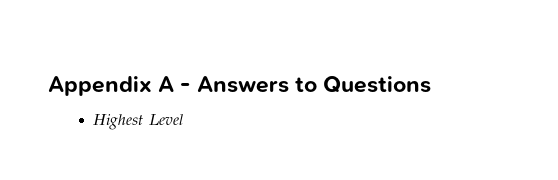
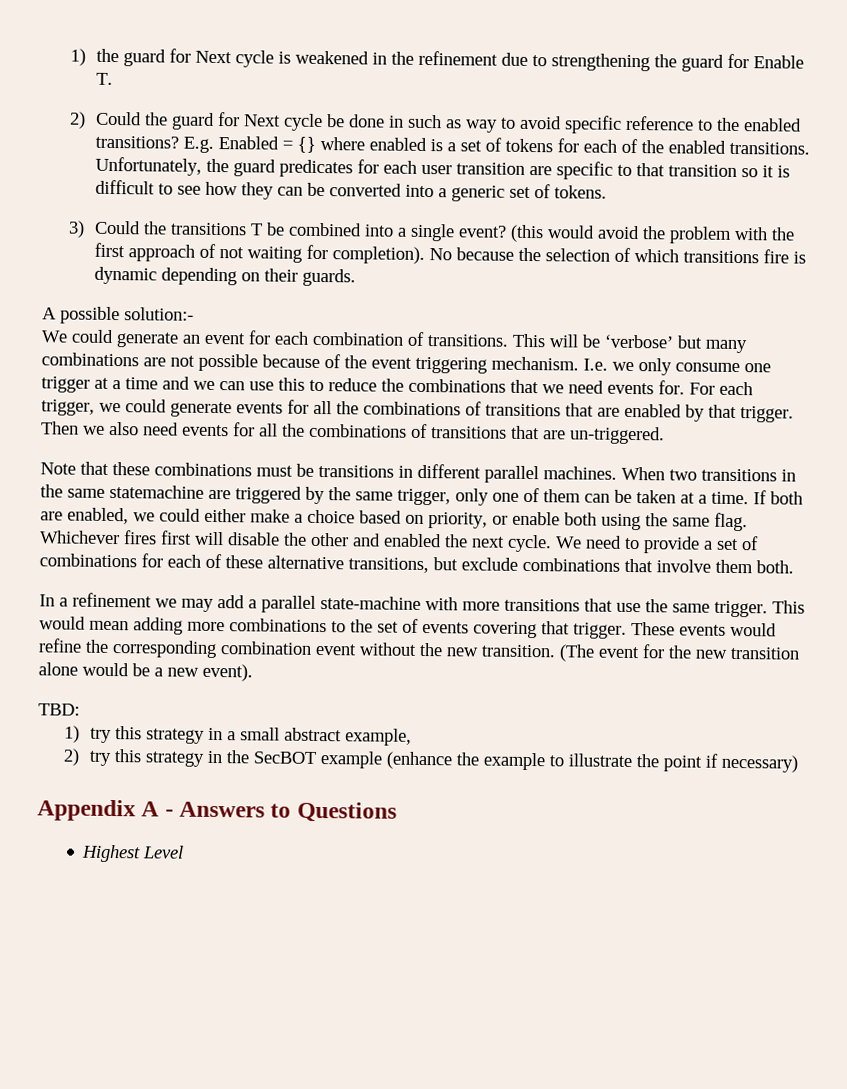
(48, 86) none -> [70,48,805,72] [96,72,114,86] [69,111,803,134] [95,135,811,155] [95,156,791,180] [95,179,608,202] [68,220,796,244] [94,242,807,265] [94,266,357,287] [42,306,194,325] [41,329,747,354] [41,352,771,376] [41,376,753,396] [41,399,794,423] [41,421,665,445] [40,461,796,484] [40,484,803,506] [40,507,748,532] [39,530,759,554] [39,553,794,574] [39,592,805,618] [39,616,777,639] [38,638,800,662] [38,662,253,682] [38,703,80,716] [64,725,413,746] [63,748,799,773] 1) the guard for Next cycle is weakened in the refinement due to strengthening the guard for Enable T. // 2) Could the guard for Next cycle be done in such as way to avoid specific reference to the enabled transitions? E.g. Enabled = {} where enabled is a set of tokens for each of the enabled transitions. Unfortunately, the guard predicates for each user transition are specific to that transition so it is difficult to see how they can be converted into a generic set of tokens. // 3) Could the transitions T be combined into a single event? (this would avoid the problem with the first approach of not waiting for completion). No because the selection of which transitions fire is dynamic depending on their guards. // A possible solution:- // We could generate an event for each combination of transitions. This will be ‘verbose’ but many combinations are not possible because of the event triggering mechanism. I.e. we only consume one trigger at a time and we can use this to reduce the combinations that we need events for. For each trigger, we could generate events for all the combinations of transitions that are enabled by that trigger. Then we also need events for all the combinations of transitions that are un-triggered. // Note that these combinations must be transitions in different parallel machines. When two transitions in the same statemachine are triggered by the same trigger, only one of them can be taken at a time. If both are enabled, we could either make a choice based on priority, or enable both using the same flag. Whichever fires first will disable the other and enabled the next cycle. We need to provide a set of combinations for each of these alternative transitions, but exclude combinations that involve them both. // In a refinement we may add a parallel state-machine with more transitions that use the same trigger. This would mean adding more combinations to the set of events covering that trigger. These events would refine the corresponding combination event without the new transition. (The event for the new transition alone would be a new event). // TBD: // 1) try this strategy in a small abstract example, // 2) try this strategy in the SecBOT example (enhance the example to illustrate the point if necessary) //

